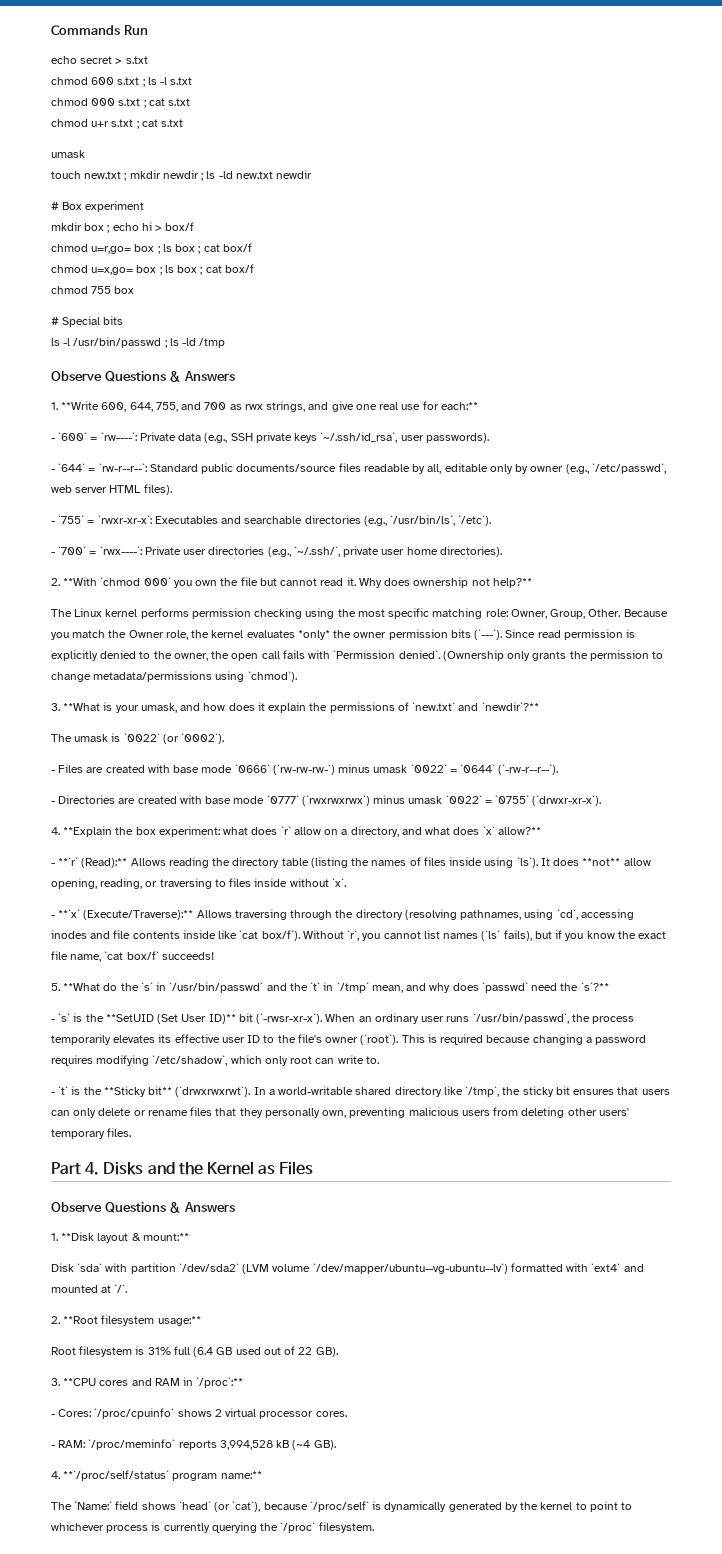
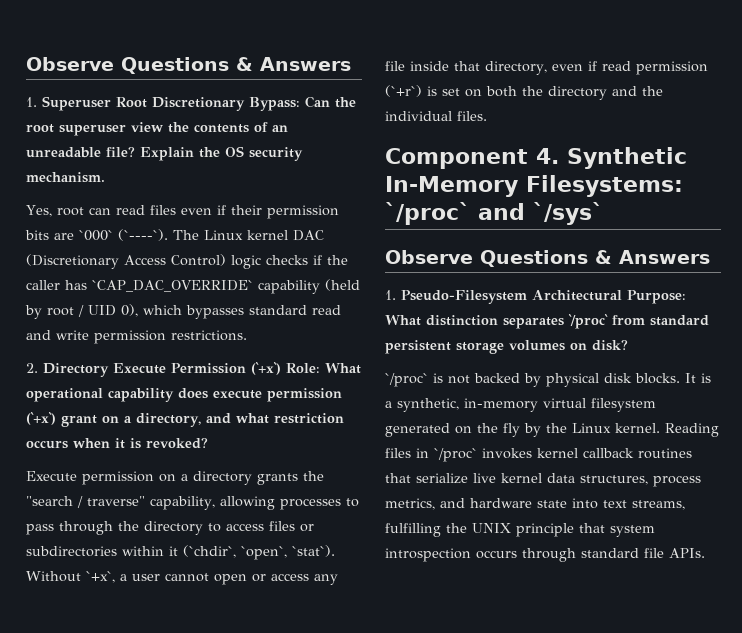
[51,25,148,35] [51,56,148,64] [51,77,193,87] [51,98,191,108] [51,119,184,129] [51,150,85,158] [51,170,313,181] [51,201,145,212] [51,222,195,233] [51,243,252,254] [51,264,254,275] [51,286,135,294] [51,316,124,327] [51,337,226,348] [51,371,235,382] [51,401,478,412] [51,432,489,443] [51,463,666,474] [51,484,172,495] [51,515,492,526] [51,546,502,557] [51,577,532,588] [51,608,668,619] [51,629,636,640] [51,650,664,661] [51,671,297,682] [51,702,539,713] [51,733,225,744] [51,764,559,775] [51,795,602,806] [51,826,541,837] [51,857,651,868] [51,878,346,889] [51,909,634,920] [51,930,667,941] [51,951,214,962] [51,982,609,993] [51,1013,635,1024] [51,1034,647,1045] [51,1055,379,1066] [51,1086,670,1097] [51,1107,629,1118] [51,1128,132,1139] [51,1161,314,1175] [51,1202,235,1213] [51,1232,189,1243] [51,1263,644,1274] [51,1284,128,1293] [51,1315,201,1326] [51,1346,338,1357] [51,1377,244,1388] [51,1408,347,1419] [51,1439,336,1450] [51,1470,262,1481] [51,1501,633,1512] [51,1522,374,1533] Commands Run // echo secret > s.txt // chmod 600 s.txt ; ls -l s.txt // chmod 000 s.txt ; cat s.txt // chmod u+r s.txt ; cat s.txt // umask // touch new.txt ; mkdir newdir ; ls -ld new.txt newdir // # Box experiment // mkdir box ; echo hi > box/f // chmod u=r,go= box ; ls box ; cat box/f // chmod u=x,go= box ; ls box ; cat box/f // chmod 755 box // # Special bits // ls -l /usr/bin/passwd ; ls -ld /tmp // Observe Questions & Answers // 1. **Write 600, 644, 755, and 700 as rwx strings, and give one real use for each:** // - `600` = `rw----`: Private data (e.g., SSH private keys `~/.ssh/id_rsa`, user passwords). // - `644` = `rw-r--r--`: Standard public documents/source files readable by all, editable only by owner (e.g., `/etc/passwd`, web server HTML files). // - `755` = `rwxr-xr-x`: Executables and searchable directories (e.g., `/usr/bin/ls`, `/etc`). // - `700` = `rwx----`: Private user directories (e.g., `~/.ssh/`, private user home directories). // 2. **With `chmod 000` you own the file but cannot read it. Why does ownership not help?** // The Linux kernel performs permission checking using the most specific matching role: Owner, Group, Other. Because you match the Owner role, the kernel evaluates *only* the owner permission bits (`---`). Since read permission is explicitly denied to the owner, the open call fails with `Permission denied`. (Ownership only grants the permission to change metadata/permissions using `chmod`). // 3. **What is your umask, and how does it explain the permissions of `new.txt` and `newdir`?** // The umask is `0022` (or `0002`). // - Files are created with base mode `0666` (`rw-rw-rw-`) minus umask `0022` = `0644` (`-rw-r--r--`). // - Directories are created with base mode `0777` (`rwxrwxrwx`) minus umask `0022` = `0755` (`drwxr-xr-x`). // 4. **Explain the box experiment: what does `r` allow on a directory, and what does `x` allow?** // - **`r` (Read):** Allows reading the directory table (listing the names of files inside using `ls`). It does **not** allow opening, reading, or traversing to files inside without `x`. // - **`x` (Execute/Traverse):** Allows traversing through the directory (resolving pathnames, using `cd`, accessing inodes and file contents inside like `cat box/f`). Without `r`, you cannot list names (`ls` fails), but if you know the exact file name, `cat box/f` succeeds! // 5. **What do the `s` in `/usr/bin/passwd` and the `t` in `/tmp` mean, and why does `passwd` need the `s`?** // - `s` is the **SetUID (Set User ID)** bit (`-rwsr-xr-x`). When an ordinary user runs `/usr/bin/passwd`, the process temporarily elevates its effective user ID to the file's owner (`root`). This is required because changing a password requires modifying `/etc/shadow`, which only root can write to. // - `t` is the **Sticky bit** (`drwxrwxrwt`). In a world-writable shared directory like `/tmp`, the sticky bit ensures that users can only delete or rename files that they personally own, preventing malicious users from deleting other users' temporary files. // Part 4. Disks and the Kernel as Files // Observe Questions & Answers // 1. **Disk layout & mount:** // Disk `sda` with partition `/dev/sda2` (LVM volume `/dev/mapper/ubuntu--vg-ubuntu--lv`) formatted with `ext4` and mounted at `/`. // 2. **Root filesystem usage:** // Root filesystem is 31% full (6.4 GB used out of 22 GB). // 3. **CPU cores and RAM in `/proc`:** // - Cores: `/proc/cpuinfo` shows 2 virtual processor cores. // - RAM: `/proc/meminfo` reports 3,994,528 kB (~4 GB). // 4. **`/proc/self/status` program name:** // The `Name:` field shows `head` (or `cat`), because `/proc/self` is dynamically generated by the kernel to point to whichever process is currently querying the `/proc` filesystem. -> [26,57,351,74] [26,96,356,111] [26,122,288,136] [26,146,303,161] [26,172,105,183] [26,205,339,219] [25,229,324,241] [26,254,348,269] [26,279,360,294] [25,304,341,319] [26,330,247,344] [26,362,361,377] [26,388,342,402] [26,412,344,427] [26,438,208,449] [26,471,324,485] [26,496,359,510] [26,521,314,535] [26,545,335,560] [26,571,338,585] [385,61,708,75] [385,85,663,100] [385,111,487,121] [385,147,687,169] [385,175,683,197] [385,202,603,225] [385,250,710,267] [385,290,686,304] [385,314,709,329] [385,340,628,354] [385,373,711,387] [385,398,656,412] [385,423,719,437] [385,448,692,462] [385,473,701,487] [385,498,685,510] [385,523,655,537] [385,548,705,562] Observe Questions & Answers // 1. Superuser Root Discretionary Bypass: Can the root superuser view the contents of an unreadable file? Explain the OS security mechanism. // Yes, root can read files even if their permission bits are `000` (`----`). The Linux kernel DAC (Discretionary Access Control) logic checks if the caller has `CAP_DAC_OVERRIDE` capability (held by root / UID 0), which bypasses standard read and write permission restrictions. // 2. Directory Execute Permission (`+x`) Role: What operational capability does execute permission (`+x`) grant on a directory, and what restriction occurs when it is revoked? // Execute permission on a directory grants the "search / traverse" capability, allowing processes to pass through the directory to access files or subdirectories within it (`chdir`, `open`, `stat`). Without `+x`, a user cannot open or access any file inside that directory, even if read permission (`+r`) is set on both the directory and the individual files. // Component 4. Synthetic In-Memory Filesystems: `/proc` and `/sys` // Observe Questions & Answers // 1. Pseudo-Filesystem Architectural Purpose: What distinction separates `/proc` from standard persistent storage volumes on disk? // `/proc` is not backed by physical disk blocks. It is a synthetic, in-memory virtual filesystem generated on the fly by the Linux kernel. Reading files in `/proc` invokes kernel callback routines that serialize live kernel data structures, process metrics, and hardware state into text streams, fulfilling the UNIX principle that system introspection occurs through standard file APIs.

